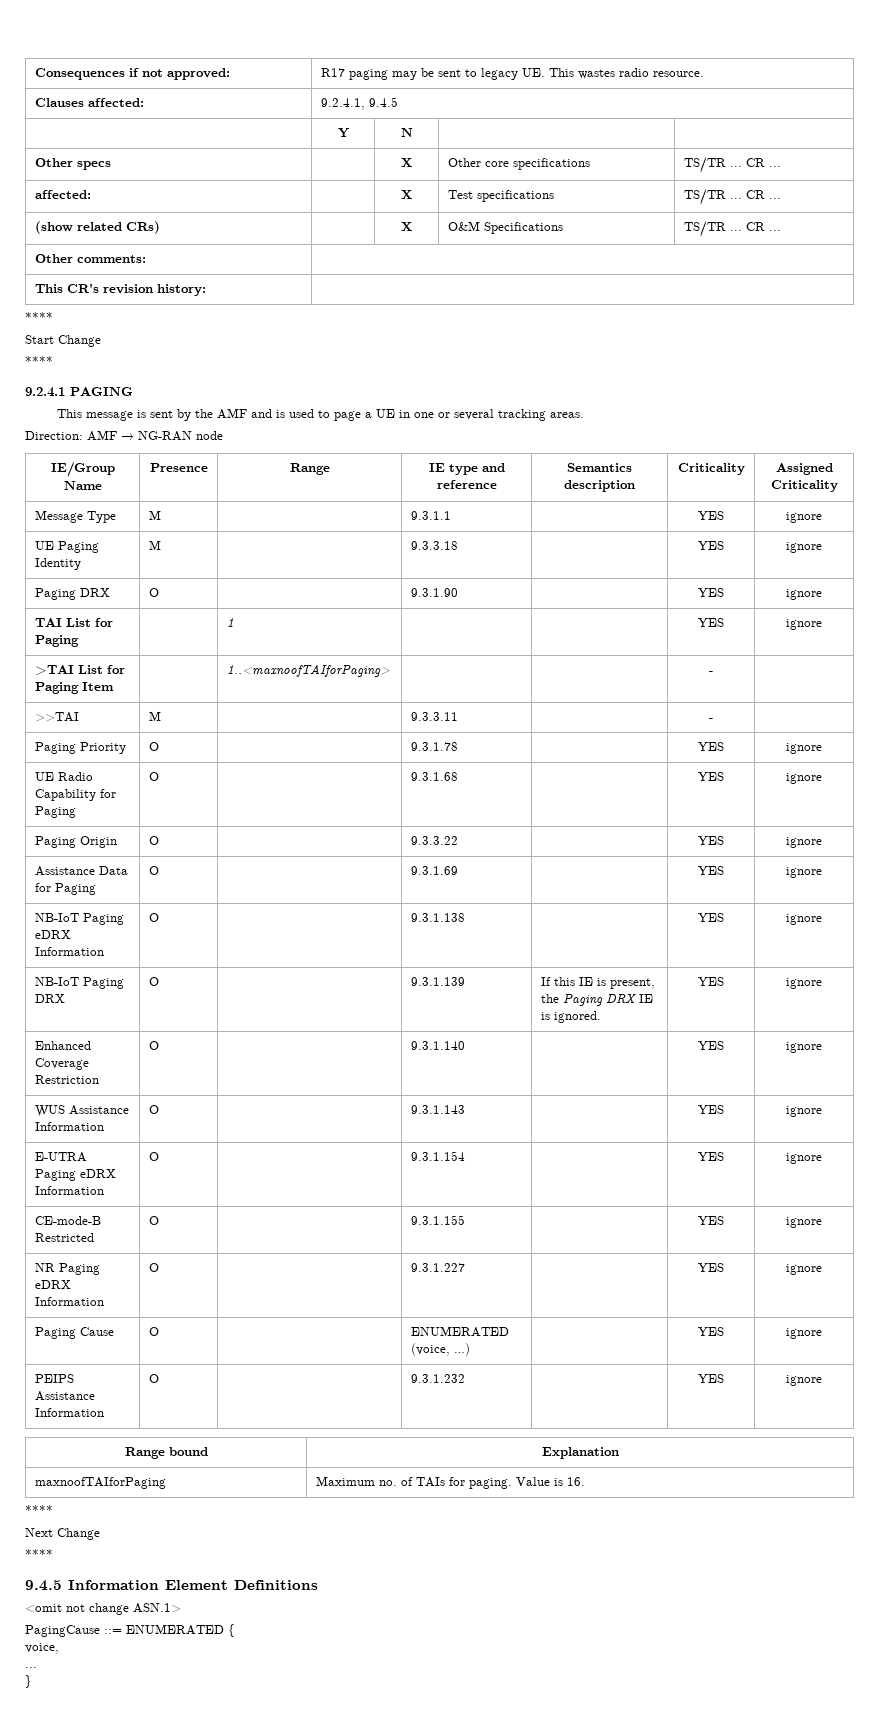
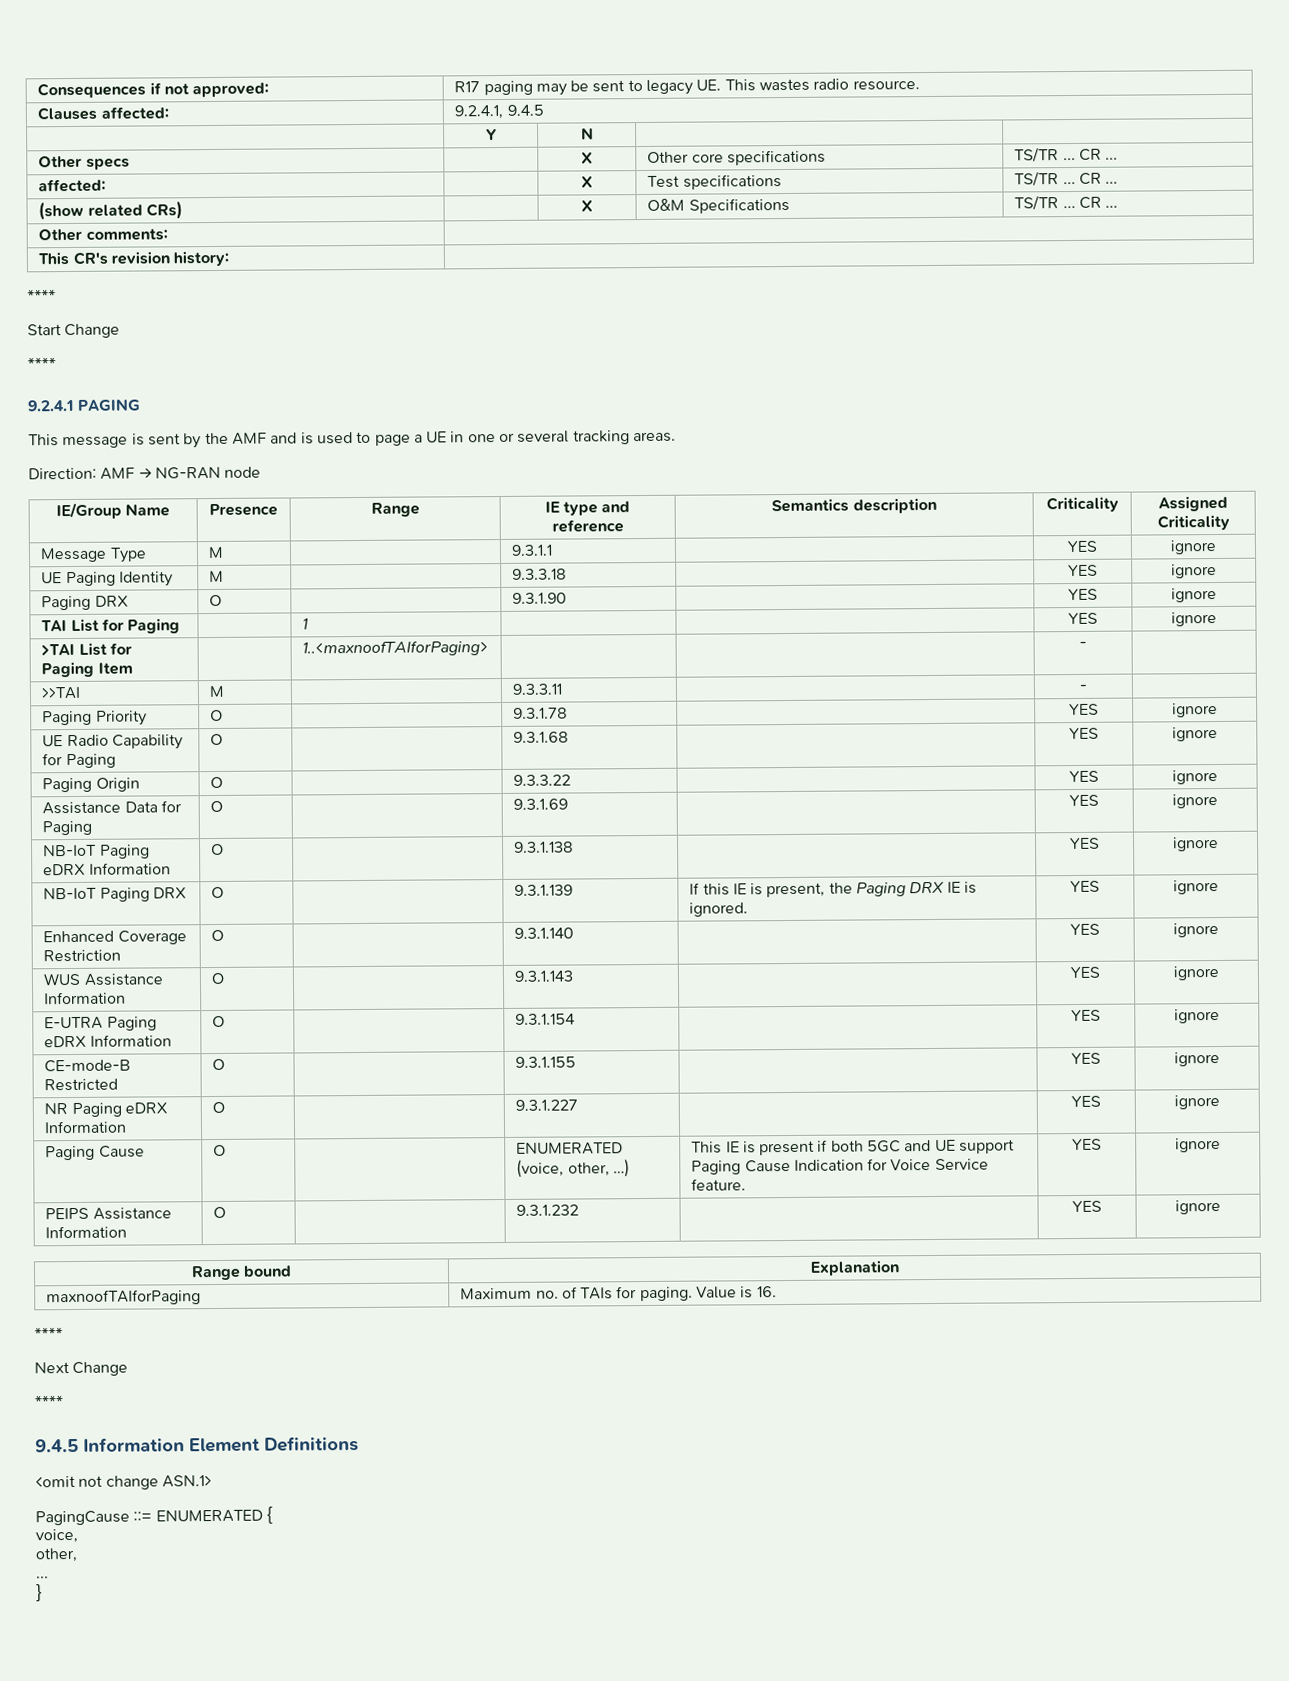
(450, 1349) none -> [567,1162,610,1177] other,
(470, 1349) none -> [691,1139,1016,1156] [691,1158,989,1175] [691,1178,747,1191] This IE is present if both 5GC and UE support Paging Cause Indication for Voice Service feature.
(59, 1648) none -> [35,1547,78,1563] // other,

